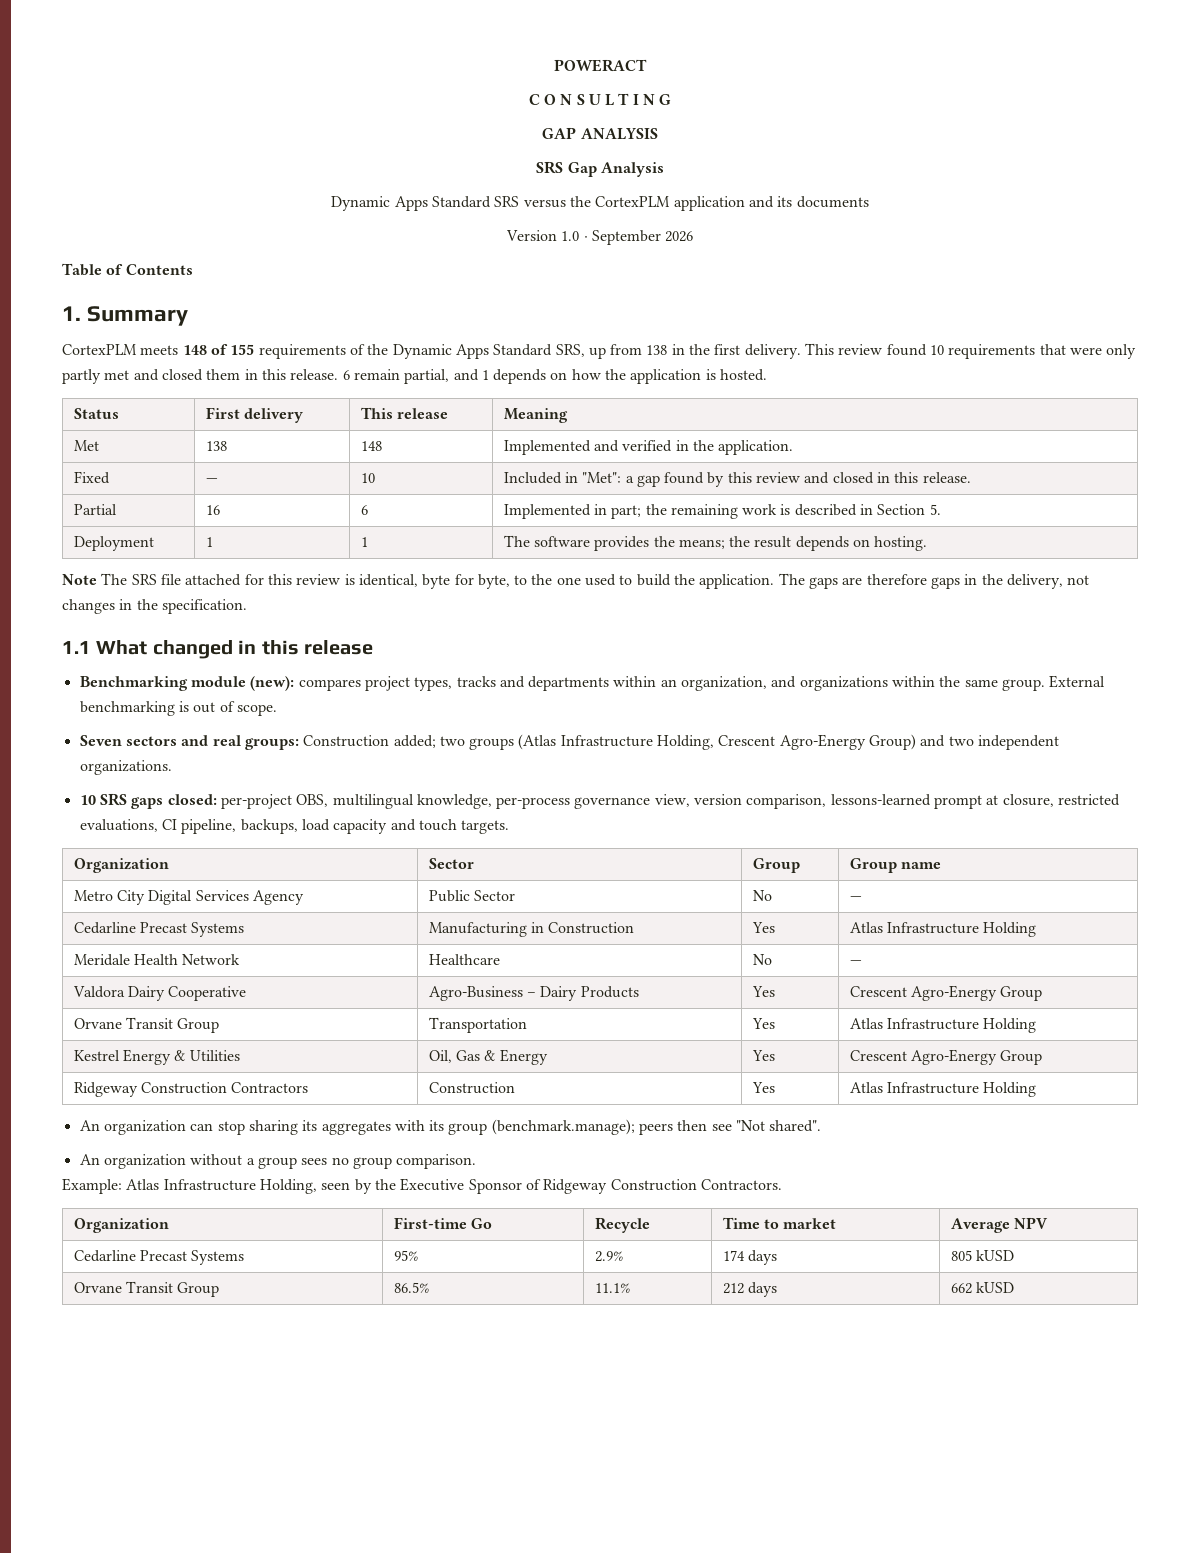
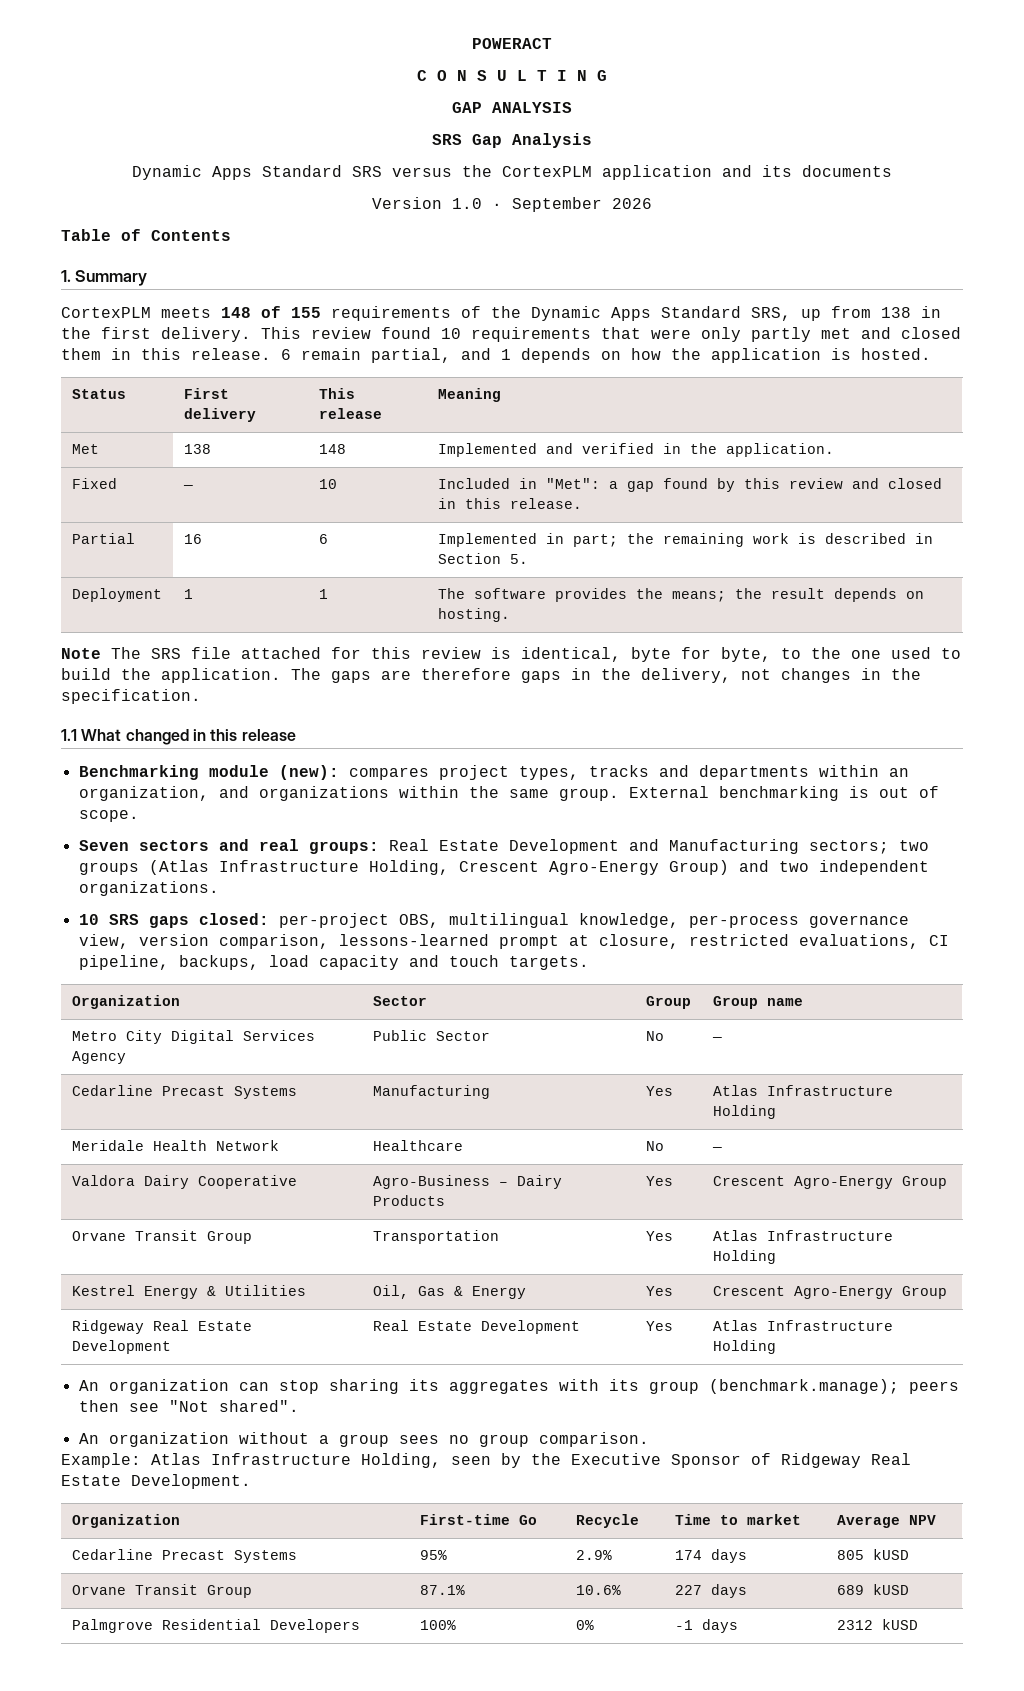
[303,735,436,748] Construction added; -> [388,839,889,854] Real Estate Development and Manufacturing sectors;
[530,922,635,934] in Construction -> (490, 1092) none
[140,1082,309,1094] [428,1082,515,1094] Construction Contractors | Construction -> [152,1320,252,1331] [71,1340,171,1354] [372,1320,580,1334] Real Estate Development | Real Estate Development
[610,1179,782,1191] Construction Contractors. -> [871,1453,911,1465] [61,1474,251,1489] Real Estate Development.
[393,1282,429,1293] [594,1283,630,1293] [722,1282,777,1297] [950,1282,1014,1294] 86.5% | 11.1% | 212 days | 662 kUSD -> [419,1585,465,1595] [575,1585,621,1595] [674,1584,747,1598] [836,1584,909,1595] [71,1619,360,1633] [419,1620,456,1630] [575,1620,594,1630] [674,1619,738,1633] [836,1619,918,1630] 87.1% | 10.6% | 227 days | 689 kUSD // Palmgrove Residential Developers | 100% | 0% | -1 days | 2312 kUSD

